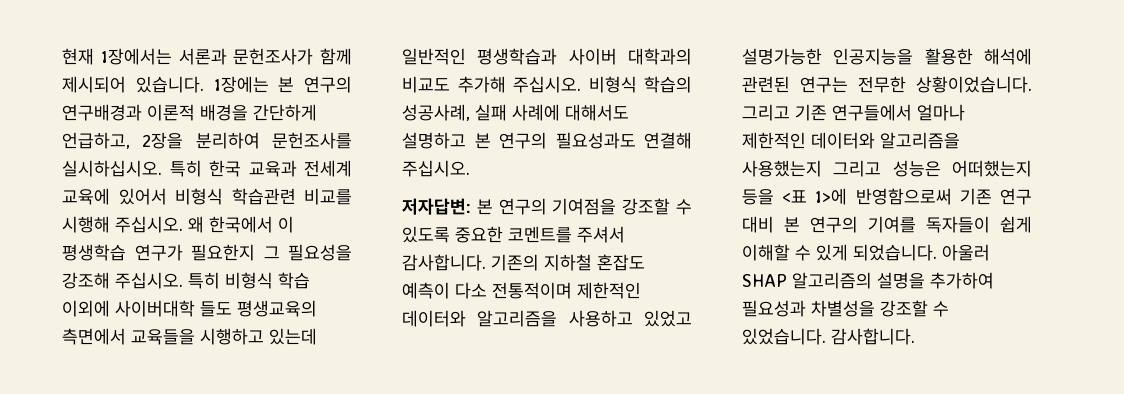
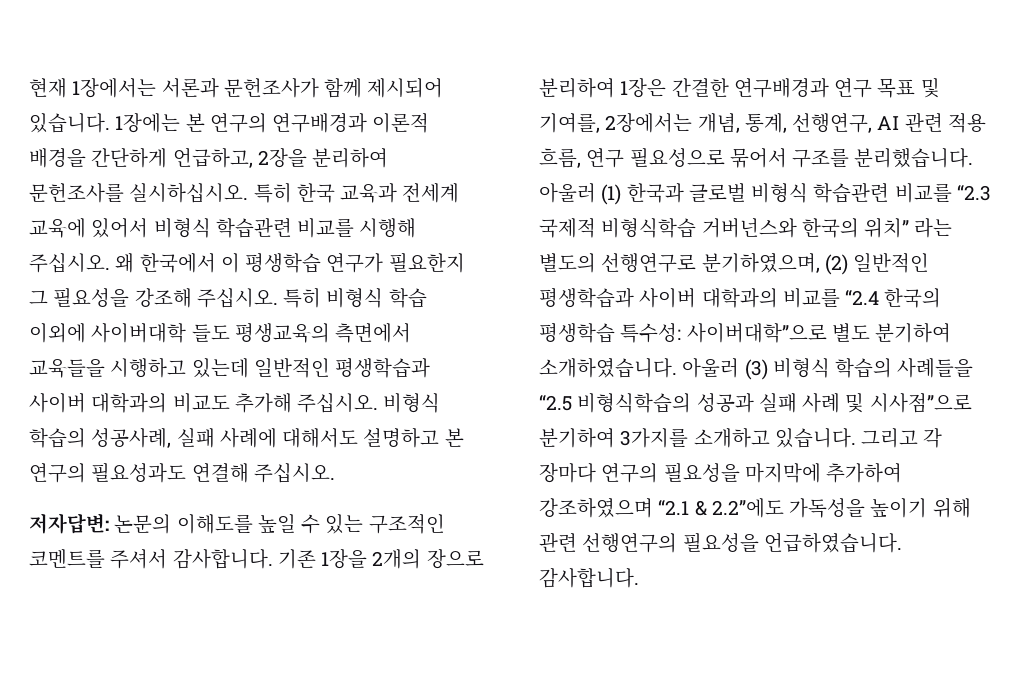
[476,198,692,215] [402,226,625,243] [402,254,645,271] [402,282,641,299] [402,310,692,327] [742,48,1032,65] [742,76,1032,93] [742,104,965,121] [742,132,960,149] [742,160,1032,177] [742,188,1032,205] [742,216,1032,233] [742,244,990,261] [742,272,994,289] [742,300,949,317] [742,328,826,345] 본 연구의 기여점을 강조할 수 있도록 중요한 코멘트를 주셔서 감사합니다. 기존의 지하철 혼잡도 예측이 다소 전통적이며 제한적인 데이터와 알고리즘을 사용하고 있었고 설명가능한 인공지능을 활용한 해석에 관련된 연구는 전무한 상황이었습니다. 그리고 기존 연구들에서 얼마나 제한적인 데이터와 알고리즘을 사용했는지 그리고 성능은 어떠했는지 등을 <표 1>에 반영함으로써 기존 연구 대비 본 연구의 기여를 독자들이 쉽게 이해할 수 있게 되었습니다. 아울러 SHAP 알고리즘의 설명을 추가하여 필요성과 차별성을 강조할 수 있었습니다. -> [114,514,445,534] [29,549,484,569] [539,78,940,98] [539,112,986,133] [539,147,974,168] [539,182,991,205] [539,218,953,238] [539,253,930,275] [539,287,942,308] [539,322,952,343] [539,358,974,380] [539,393,972,413] [539,428,943,448] [539,462,903,483] [539,498,971,518] [539,532,902,553] 논문의 이해도를 높일 수 있는 구조적인 코멘트를 주셔서 감사합니다. 기존 1장을 2개의 장으로 분리하여 1장은 간결한 연구배경과 연구 목표 및 기여를, 2장에서는 개념, 통계, 선행연구, AI 관련 적용 흐름, 연구 필요성으로 묶어서 구조를 분리했습니다. 아울러 (1) 한국과 글로벌 비형식 학습관련 비교를 “2.3 국제적 비형식학습 거버넌스와 한국의 위치” 라는 별도의 선행연구로 분기하였으며, (2) 일반적인 평생학습과 사이버 대학과의 비교를 “2.4 한국의 평생학습 특수성: 사이버대학”으로 별도 분기하여 소개하였습니다. 아울러 (3) 비형식 학습의 사례들을 “2.5 비형식학습의 성공과 실패 사례 및 시사점”으로 분기하여 3가지를 소개하고 있습니다. 그리고 각 장마다 연구의 필요성을 마지막에 추가하여 강조하였으며 “2.1 & 2.2”에도 가독성을 높이기 위해 관련 선행연구의 필요성을 언급하였습니다.

